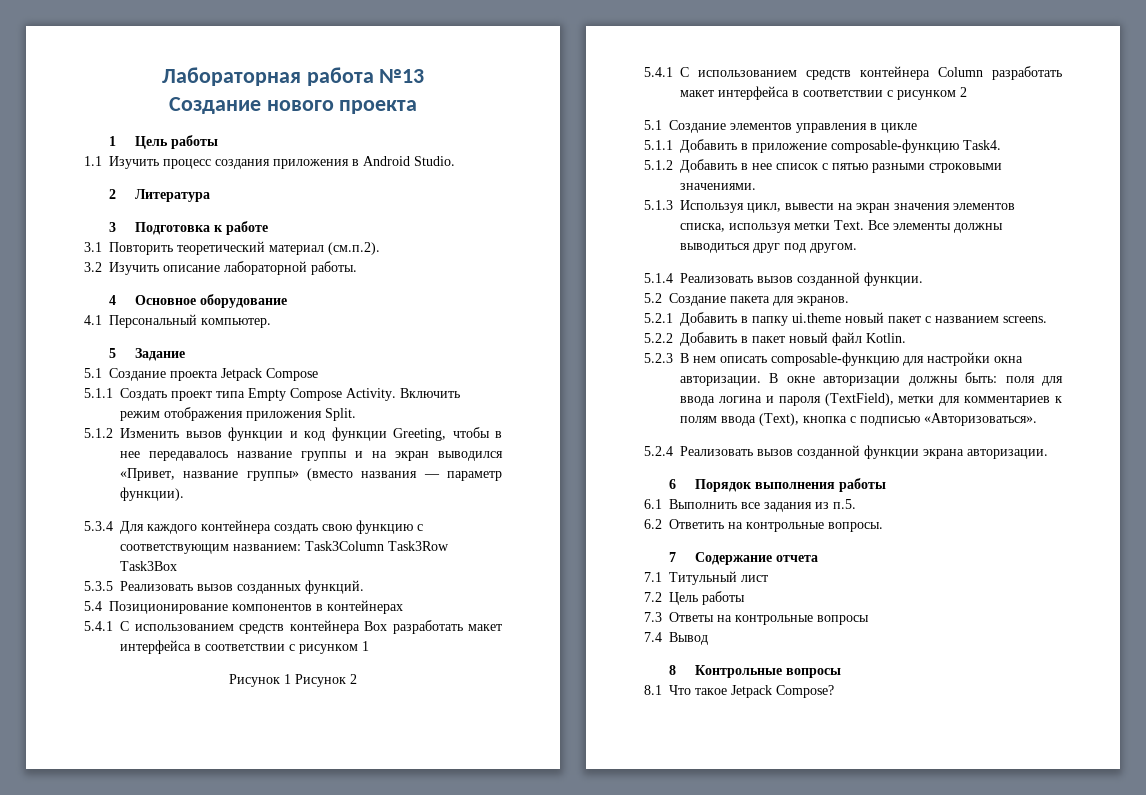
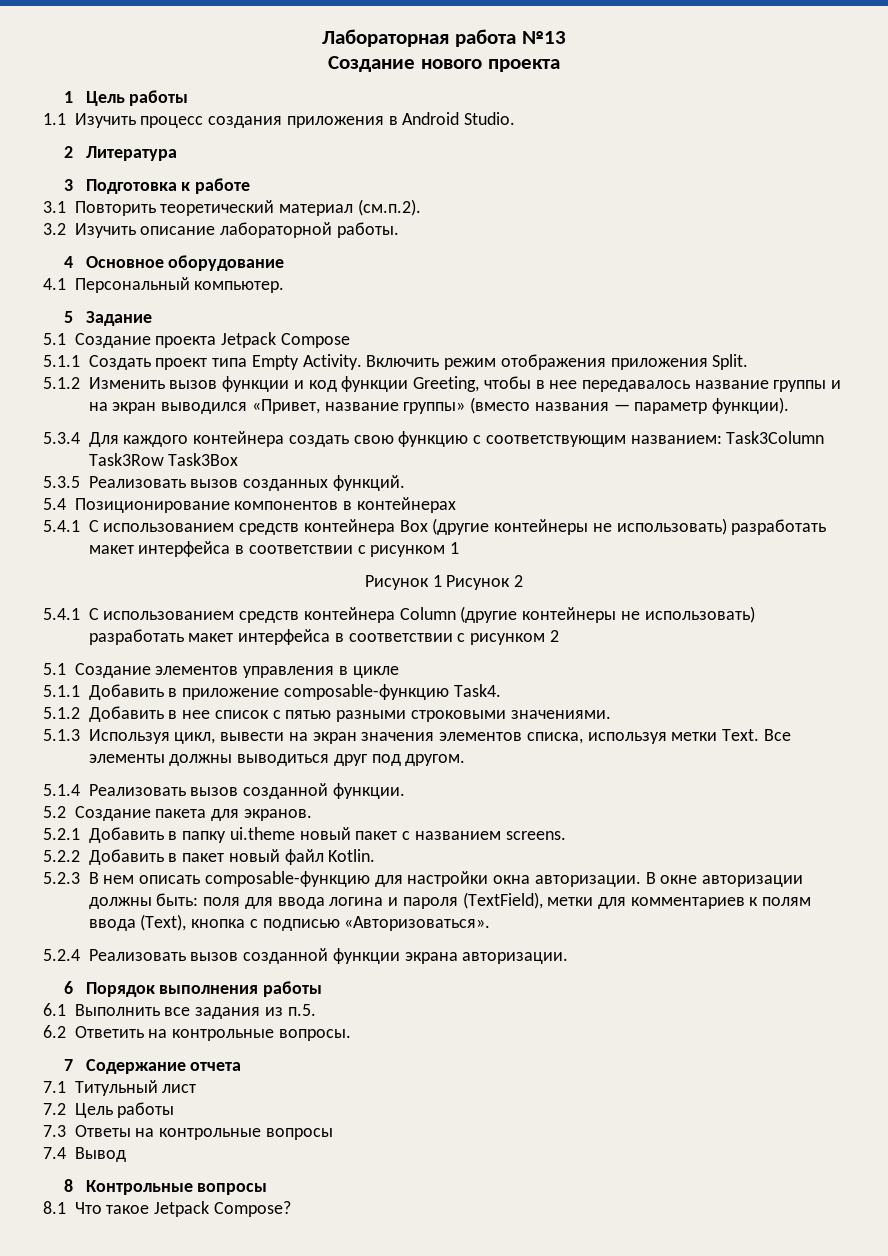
[290,388,342,401] Compose -> (299, 362) none
(387, 626) none -> [432,518,727,535] (другие контейнеры не использовать)
(983, 72) none -> [460,606,755,623] (другие контейнеры не использовать)

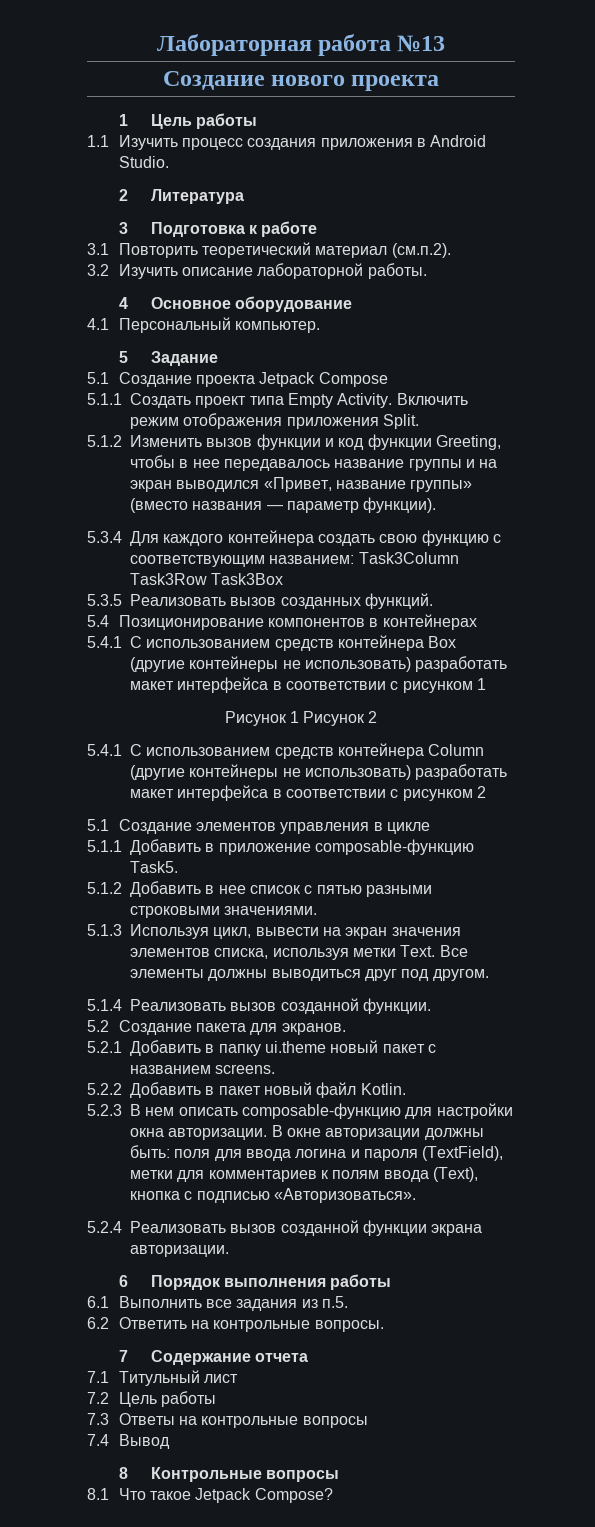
[453,684,501,697] Task4. -> [130,861,178,873] Task5.

